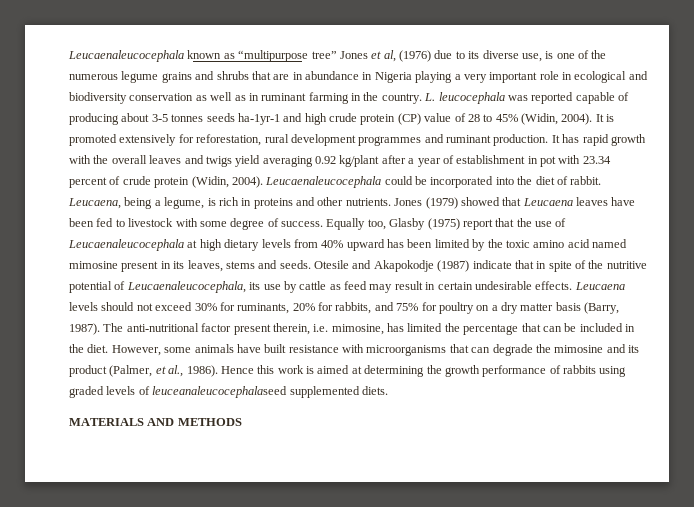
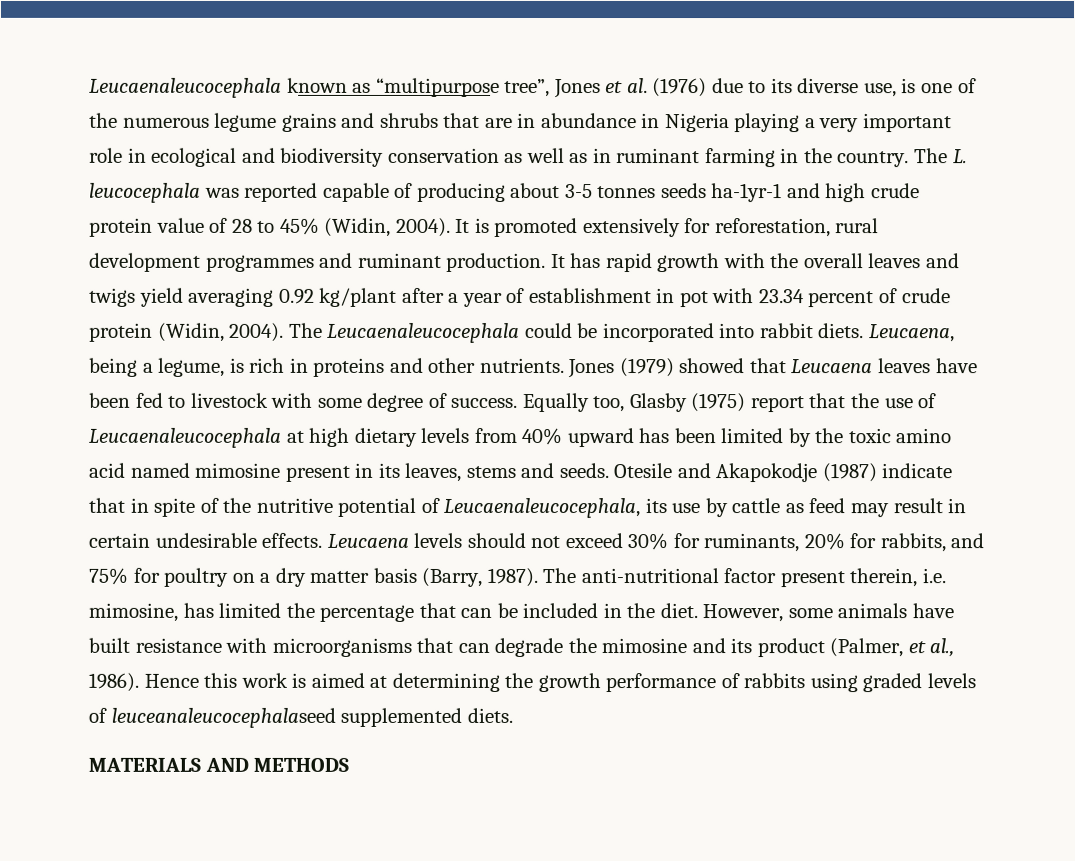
[311,51,337,59] tree” -> [504,78,551,98] tree”,
[383,50,396,62] al, -> [626,78,648,94] al.
(422, 98) none -> [914,148,949,164] The
[397,113,421,125] (CP) -> (153, 227) none
(263, 182) none -> [288,322,323,338] The
[517,176,602,185] the diet of rabbit. -> [759,323,865,339] rabbit diets.

